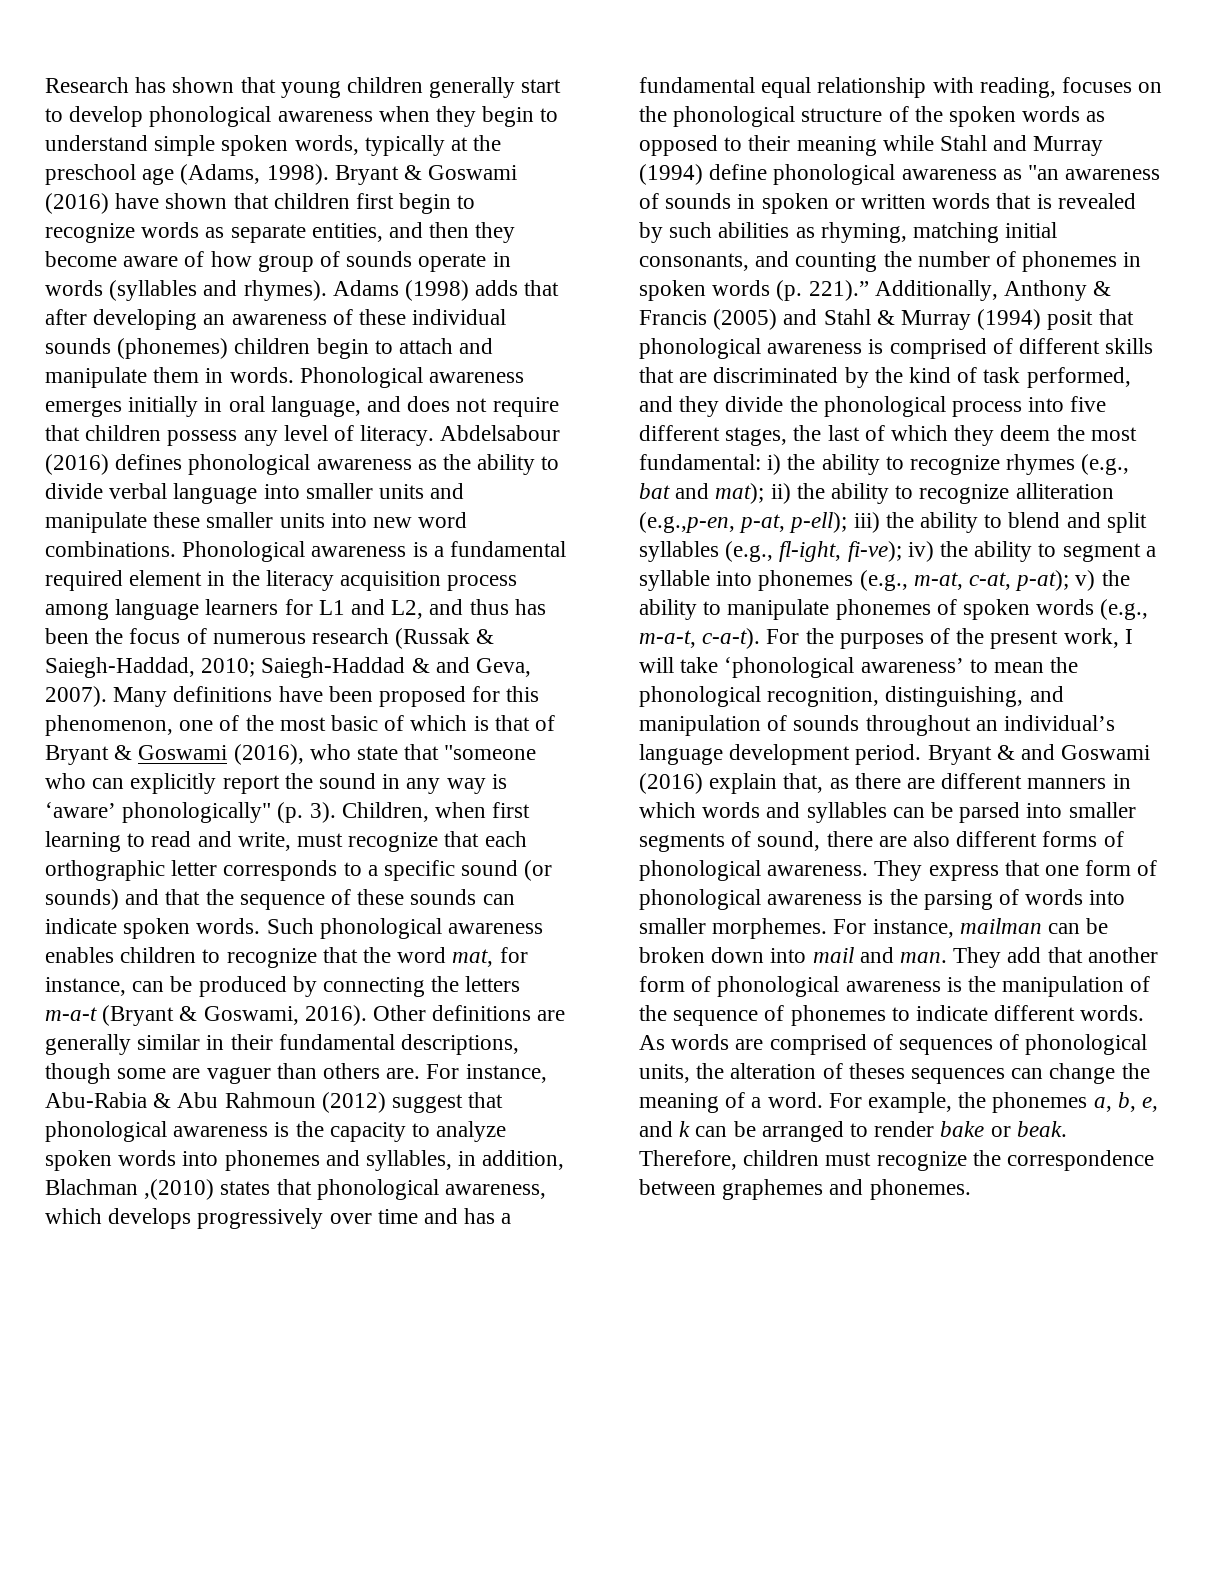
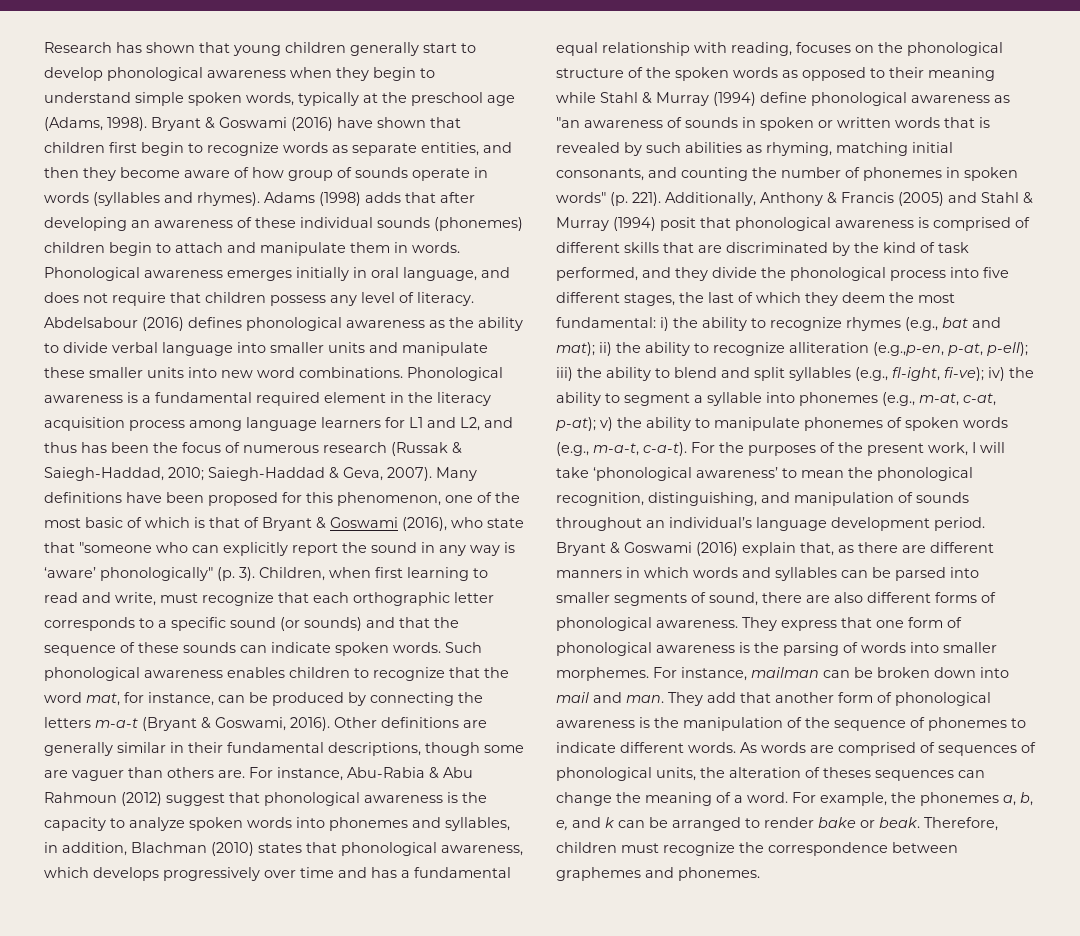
[435,657,470,673] and -> (339, 473) none
[144,1179,215,1200] ,(2010) -> [211,842,254,856] (2010)
[993,135,1028,151] and -> [642,92,652,104] &
[712,280,869,301] words (p. 221).” -> [556,192,661,206] words" (p. 221).
[1021,744,1056,760] and -> (620, 548) none

